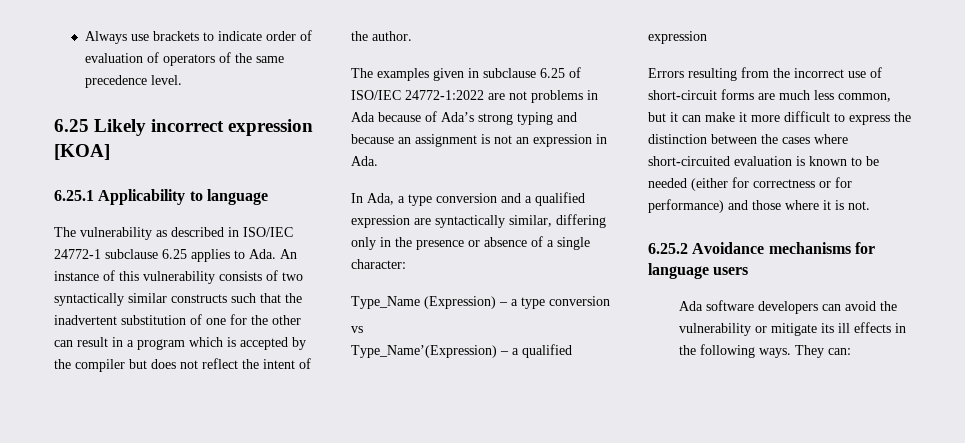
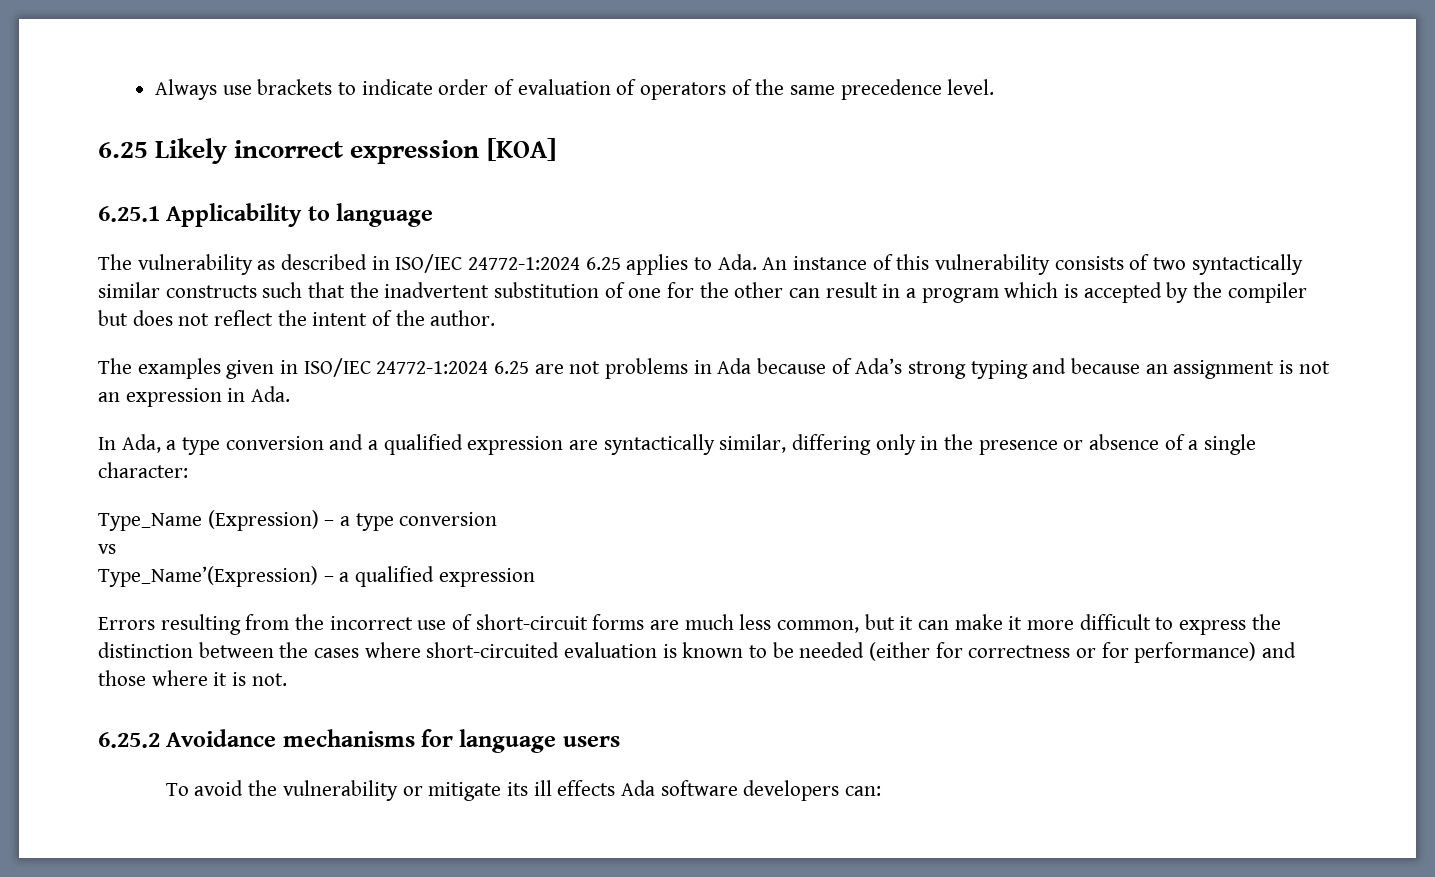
[54,249,158,259] 24772-1 subclause -> [468,257,581,270] 24772-1:2024
[483,67,581,78] [351,90,484,100] subclause 6.25 of ISO/IEC 24772-1:2022 -> [303,358,530,377] ISO/IEC 24772-1:2024 6.25
[678,300,841,314] Ada software developers can -> [165,783,189,796] To
[894,323,906,333] [678,344,824,358] in the following ways. They -> [620,780,840,801] Ada software developers

